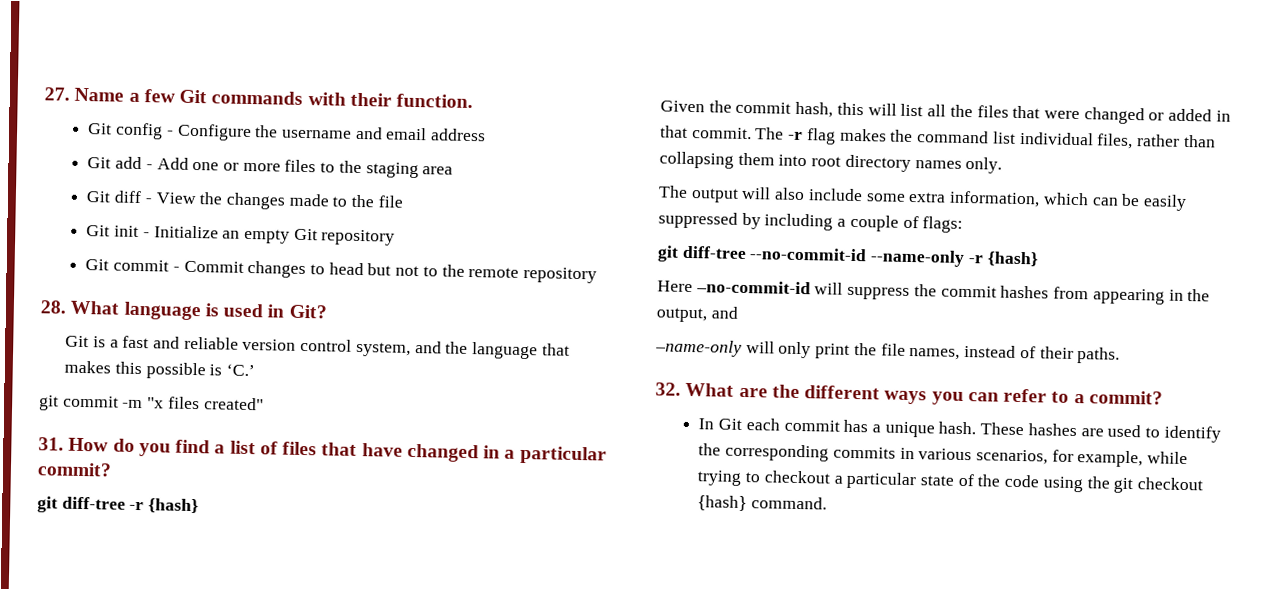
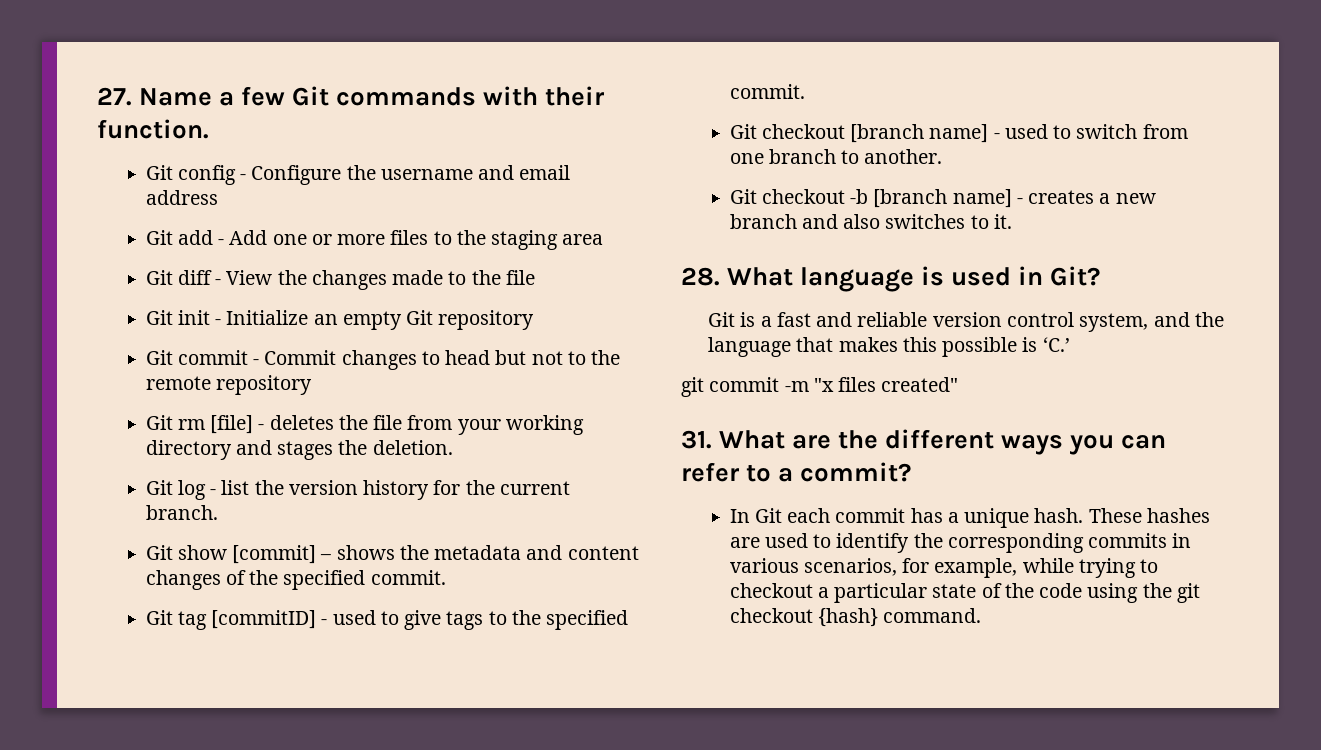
(598, 275) none -> [145,415,584,435] [145,440,453,460] [145,480,570,500] [145,505,218,520] [145,545,639,564] [145,570,446,590] [145,610,629,630] [729,84,805,99] [729,124,1188,143] [729,149,943,164] [729,189,1156,208] [729,214,1012,229] // Git rm [file] - deletes the file from your working directory and stages the deletion. // Git log - list the version history for the current branch. // Git show [commit] – shows the metadata and content changes of the specified commit. // Git tag [commitID] - used to give tags to the specified commit. // Git checkout [branch name] - used to switch from one branch to another. // Git checkout -b [branch name] - creates a new branch and also switches to it.
[68,437,607,465] [37,462,112,477] [37,496,200,514] [660,100,1231,125] [660,125,1216,150] [659,151,1003,174] [658,185,1187,211] [658,211,964,233] [657,245,1039,267] [657,280,1211,305] [656,306,739,323] [655,339,1121,364] [655,382,681,396] How do you find a list of files that have changed in a particular commit? // git diff-tree -r {hash} // Given the commit hash, this will list all the files that were changed or added in that commit. The -r flag makes the command list individual files, rather than collapsing them into root directory names only. // The output will also include some extra information, which can be easily suppressed by including a couple of flags: // git diff-tree --no-commit-id --name-only -r {hash} // Here –no-commit-id will suppress the commit hashes from appearing in the output, and // –name-only will only print the file names, instead of their paths. // 32. -> (712, 439) none

